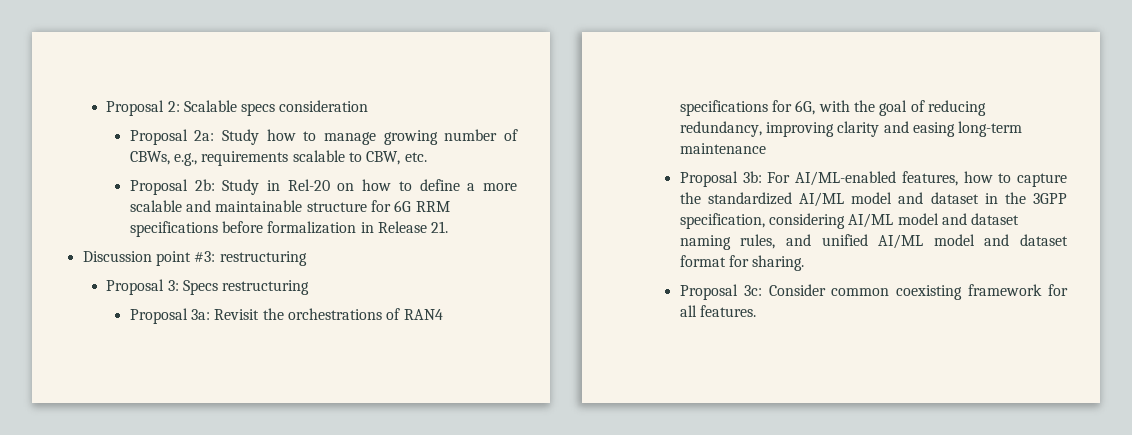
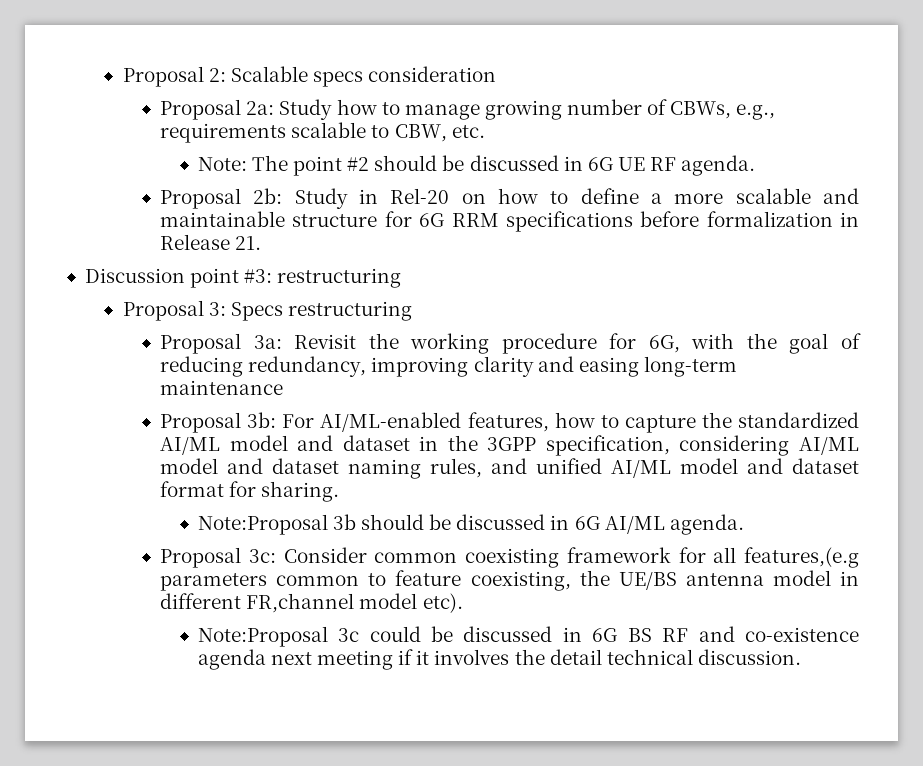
(427, 157) none -> [197,155,756,176] // Note: The point #2 should be discussed in 6G UE RF agenda.
[288,308,443,320] [679,100,768,116] orchestrations of RAN4 specifications -> [410,333,597,354] working procedure
(805, 263) none -> [197,514,744,535] // Note:Proposal 3b should be discussed in 6G AI/ML agenda.
[700,305,757,317] features. -> [744,547,859,568] [160,570,859,591] [160,593,463,613] [197,626,860,647] [197,649,801,670] features,(e.g parameters common to feature coexisting, the UE/BS antenna model in different FR,channel model etc). // Note:Proposal 3c could be discussed in 6G BS RF and co-existence agenda next meeting if it involves the detail technical discussion.

